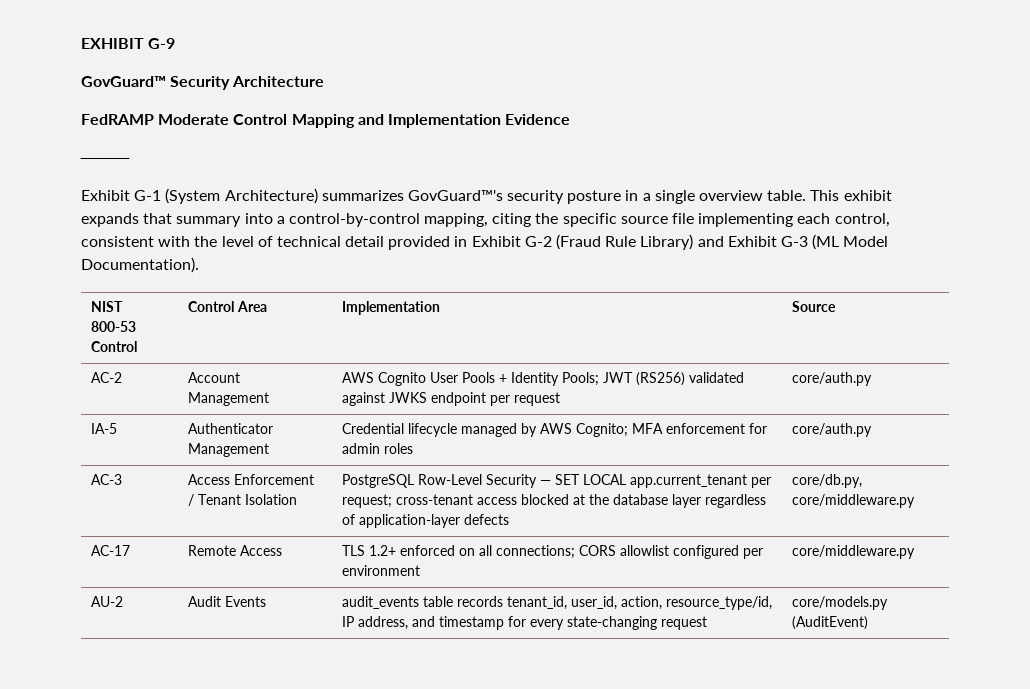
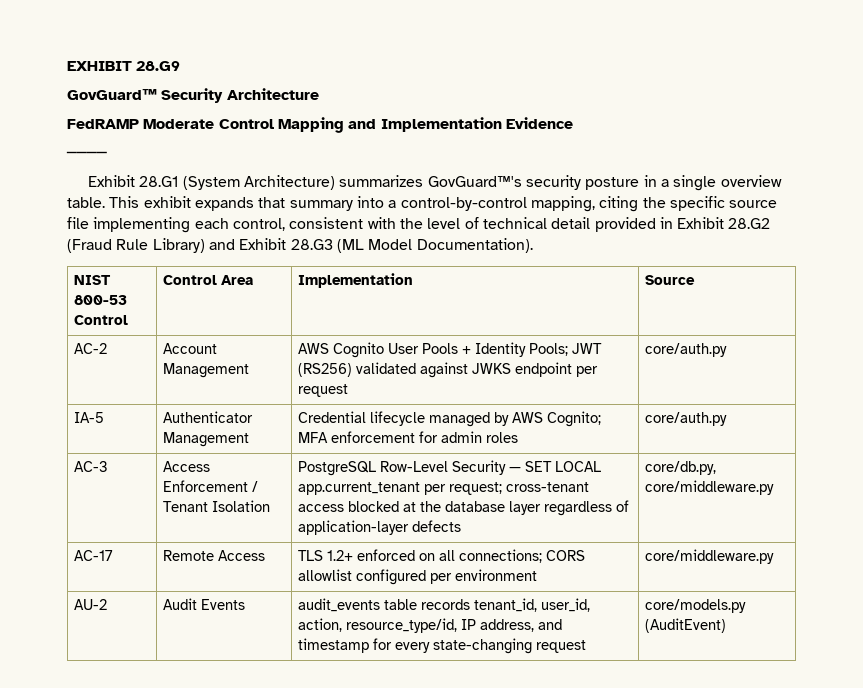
[148,38,176,49] G-9 -> [136,61,181,71] 28.G9
[134,190,162,201] G-1 -> [139,176,179,187] 28.G1
[524,236,552,247] G-2 -> [728,218,771,229] 28.G2
[780,236,808,247] G-3 -> [290,239,333,250] 28.G3

